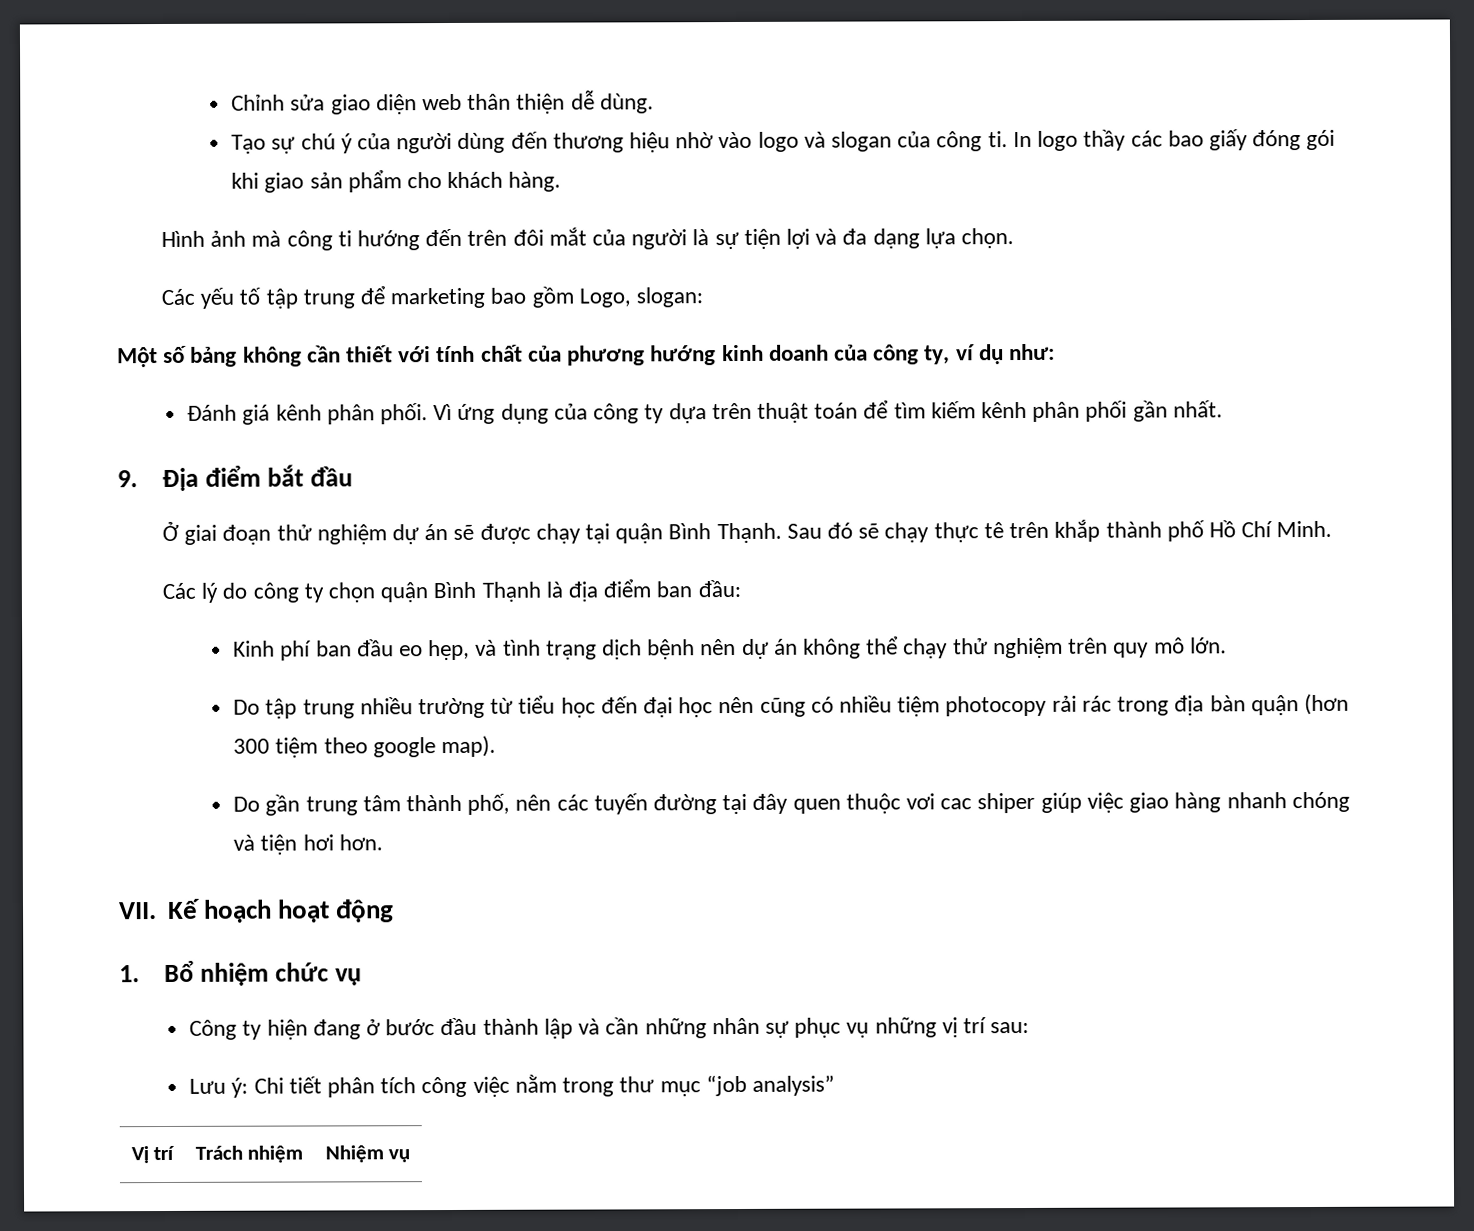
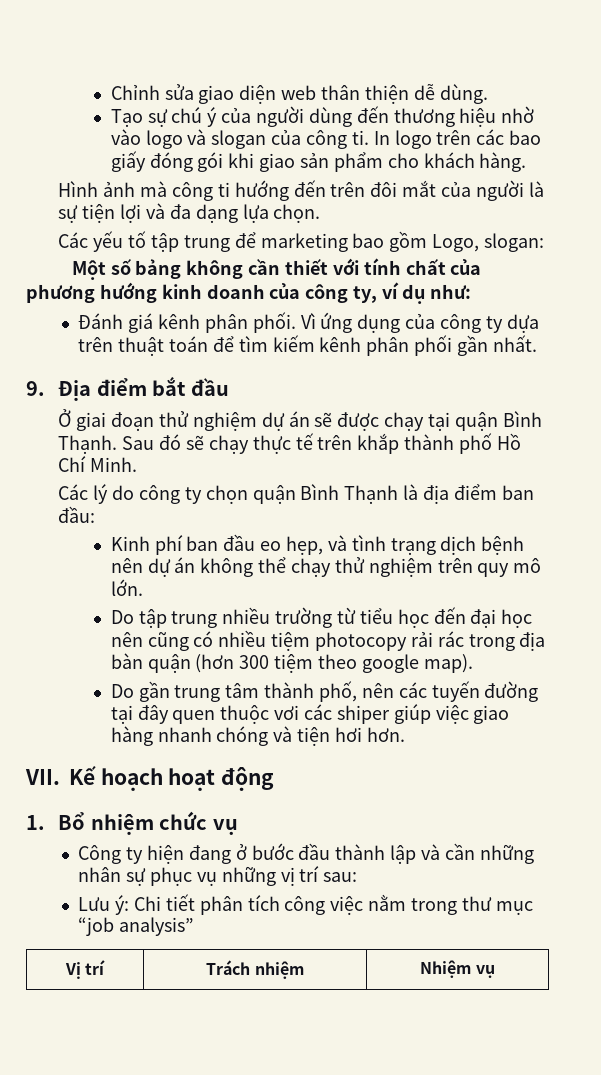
[1083,129,1127,151] thầy -> [436,130,472,145] trên
[983,522,1004,539] tê -> [295,433,313,450] tế
[940,798,973,810] cac -> [303,704,332,720] các

